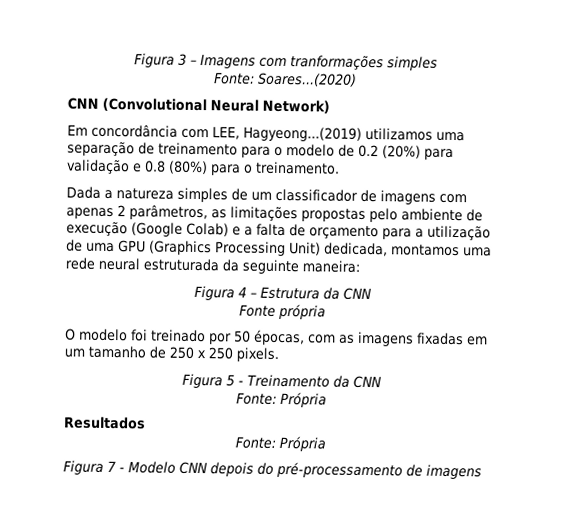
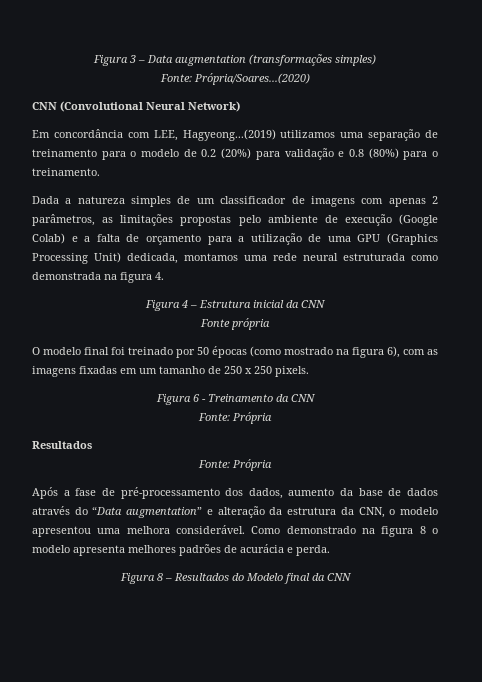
[199,54,438,71] [214,72,357,87] Imagens com tranformações simples // Fonte: Soares...(2020) -> [147,54,376,66] [159,73,310,85] Data augmentation (transformações simples) // Fonte: Própria/Soares...(2020)
[222,259,360,275] da seguinte maneira: -> [411,255,438,261] [32,272,164,283] como demonstrada na figura 4.
(320, 293) none -> [253,300,284,308] inicial
(128, 335) none -> [84,347,109,355] final
[254,329,305,346] épocas, -> [212,346,400,358] épocas (como mostrado na figura 6),
[226,374,236,387] 5 -> [192,394,200,402] 6
[63,460,482,480] Figura 7 - Modelo CNN depois do pré-processamento de imagens -> [32,487,438,499] [32,506,439,518] [32,525,438,537] [32,544,330,556] [119,573,352,584] Após a fase de pré-processamento dos dados, aumento da base de dados através do “Data augmentation” e alteração da estrutura da CNN, o modelo apresentou uma melhora considerável. Como demonstrado na figura 8 o modelo apresenta melhores padrões de acurácia e perda. // Figura 8 – Resultados do Modelo final da CNN

